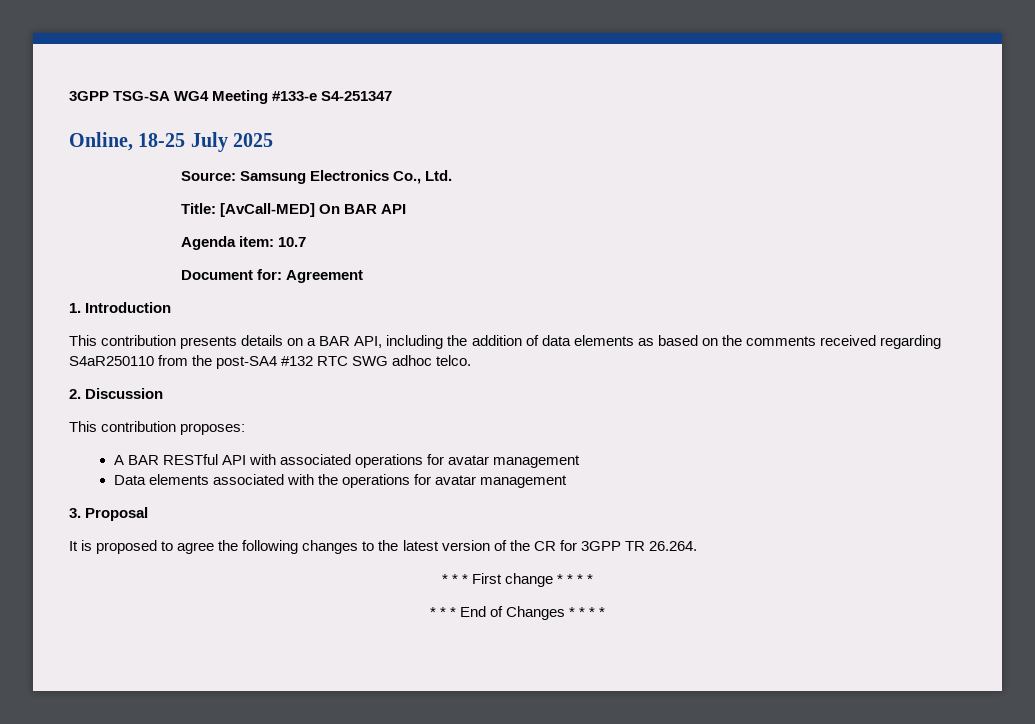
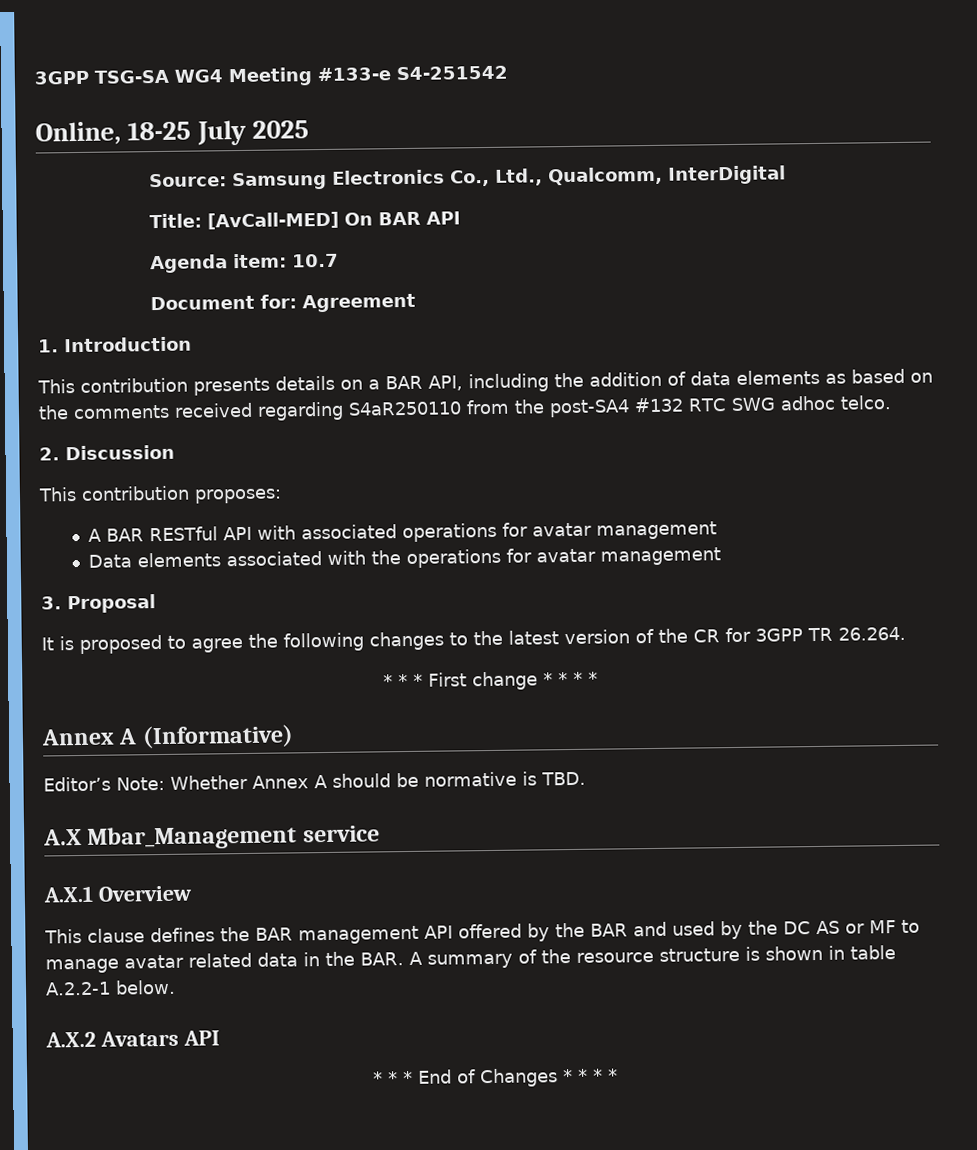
[321,91,393,101] S4-251347 -> [396,65,508,81] S4-251542
[425,170,453,181] Ltd. -> [495,165,787,186] Ltd., Qualcomm, InterDigital
(594, 579) none -> [41,724,294,749] [43,771,586,792] [43,825,380,850] [43,885,192,903] [44,919,920,945] [45,945,896,974] [45,979,176,996] [45,1030,220,1048] // Annex A (Informative) // Editor’s Note: Whether Annex A should be normative is TBD. // A.X Mbar_Management service // A.X.1 Overview // This clause defines the BAR management API offered by the BAR and used by the DC AS or MF to manage avatar related data in the BAR. A summary of the resource structure is shown in table A.2.2-1 below. // A.X.2 Avatars API

